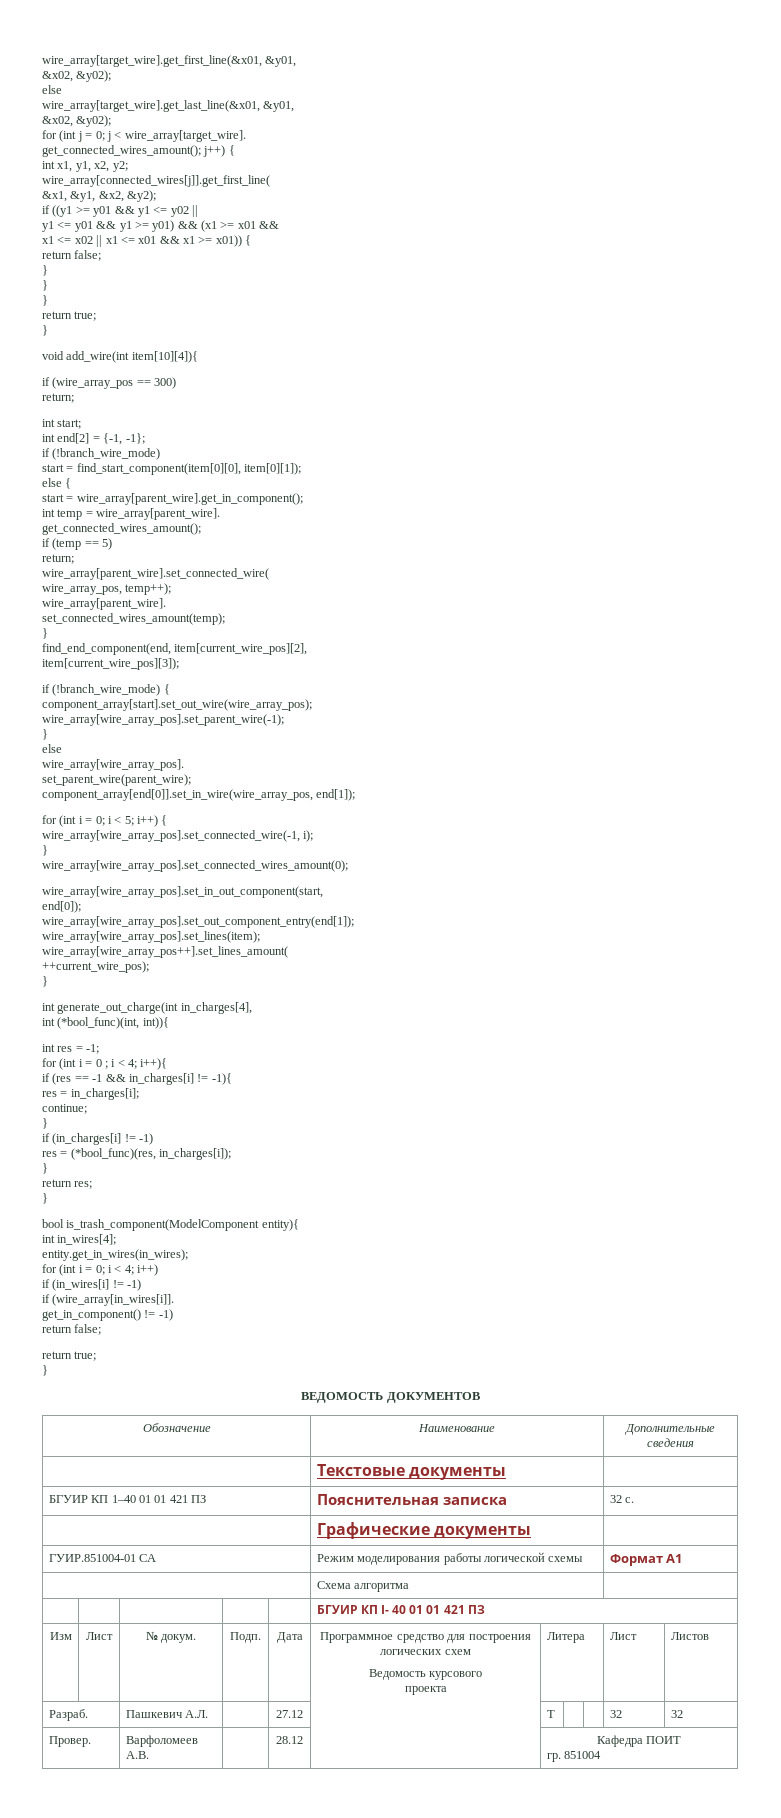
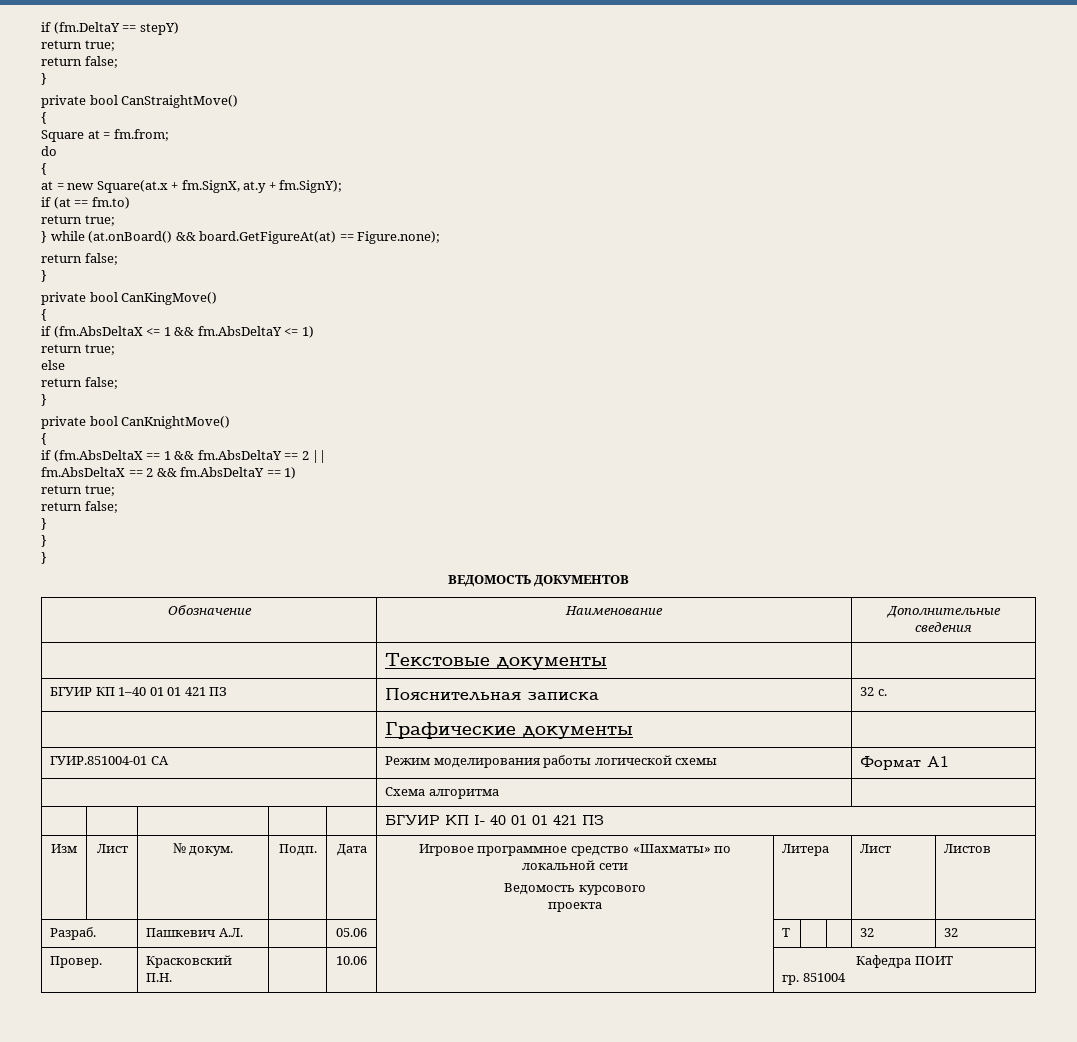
[42,55,297,67] [42,70,112,82] [42,85,62,94] [42,100,295,112] [42,115,112,127] [42,130,246,142] [42,145,235,157] [42,161,128,172] [42,175,270,187] [42,190,157,202] [42,205,198,217] [42,220,280,232] [42,235,252,247] wire_array[target_wire].get_first_line(&x01, &y01, // &x02, &y02); // else // wire_array[target_wire].get_last_line(&x01, &y01, // &x02, &y02); // for (int j = 0; j < wire_array[target_wire]. // get_connected_wires_amount(); j++) { // int x1, y1, x2, y2; // wire_array[connected_wires[j]].get_first_line( // &x1, &y1, &x2, &y2); // if ((y1 >= y01 && y1 <= y02 || // y1 <= y01 && y1 >= y01) && (x1 >= x01 && // x1 <= x02 || x1 <= x01 && x1 >= x01)) { -> [41,22,179,35] [41,40,115,51] [41,56,118,68] [41,73,47,85] [41,95,239,108] [41,112,47,124] [41,129,169,142] [41,146,57,156] [41,163,47,175] [41,180,343,193] [41,197,130,209] [41,215,115,226] [41,231,441,244] [41,253,118,265] [41,270,47,282] [41,292,218,305] [41,309,47,321] [41,326,314,338] [41,344,115,355] [41,360,65,370] [41,377,118,389] [41,394,47,406] [41,416,231,429] [41,433,47,445] [41,450,327,463] [41,467,297,479] [41,485,115,496] if (fm.DeltaY == stepY) // return true; // return false; // } // private bool CanStraightMove() // { // Square at = fm.from; // do // { // at = new Square(at.x + fm.SignX, at.y + fm.SignY); // if (at == fm.to) // return true; // } while (at.onBoard() && board.GetFigureAt(at) == Figure.none); // return false; // } // private bool CanKingMove() // { // if (fm.AbsDeltaX <= 1 && fm.AbsDeltaY <= 1) // return true; // else // return false; // } // private bool CanKnightMove() // { // if (fm.AbsDeltaX == 1 && fm.AbsDeltaY == 2 || // fm.AbsDeltaX == 2 && fm.AbsDeltaY == 1) // return true;
[42,311,97,321] [42,325,48,336] [42,351,198,363] [42,377,177,389] [42,393,74,403] [42,419,82,429] [42,433,145,445] [42,448,161,460] [42,463,302,475] [42,478,72,489] [42,493,303,505] [42,508,221,520] [42,523,201,535] [42,538,113,550] [42,554,74,564] [42,568,269,580] [42,583,172,595] [42,598,166,610] [42,613,225,625] [42,628,48,639] [42,643,308,655] [42,658,179,670] [42,684,170,696] [42,699,312,711] [42,714,284,726] [42,729,48,740] [42,744,62,753] [42,759,184,771] [42,774,191,786] [42,789,356,801] [42,815,168,827] [42,830,314,842] [42,845,48,856] [42,860,348,872] [42,886,323,898] [42,901,81,913] [42,916,354,928] [42,931,260,943] [42,946,288,958] [42,961,149,973] [42,976,48,987] [42,1002,252,1014] [42,1017,169,1029] [42,1044,100,1054] [42,1058,168,1070] [42,1073,232,1085] [42,1088,139,1100] [42,1104,87,1114] [42,1118,48,1129] [42,1133,154,1145] [42,1148,232,1160] [42,1163,48,1174] [42,1179,93,1189] [42,1193,48,1204] [42,1219,299,1231] [42,1234,117,1245] [42,1249,188,1261] [42,1264,158,1276] [42,1279,142,1291] [42,1294,175,1306] [42,1309,173,1321] [42,1324,102,1335] [42,1351,97,1361] [42,1365,48,1376] // return true; // } // void add_wire(int item[10][4]){ // if (wire_array_pos == 300) // return; // int start; // int end[2] = {-1, -1}; // if (!branch_wire_mode) // start = find_start_component(item[0][0], item[0][1]); // else { // start = wire_array[parent_wire].get_in_component(); // int temp = wire_array[parent_wire]. // get_connected_wires_amount(); // if (temp == 5) // return; // wire_array[parent_wire].set_connected_wire( // wire_array_pos, temp++); // wire_array[parent_wire]. // set_connected_wires_amount(temp); // } // find_end_component(end, item[current_wire_pos][2], // item[current_wire_pos][3]); // if (!branch_wire_mode) { // component_array[start].set_out_wire(wire_array_pos); // wire_array[wire_array_pos].set_parent_wire(-1); // } // else // wire_array[wire_array_pos]. // set_parent_wire(parent_wire); // component_array[end[0]].set_in_wire(wire_array_pos, end[1]); // for (int i = 0; i < 5; i++) { // wire_array[wire_array_pos].set_connected_wire(-1, i); // } // wire_array[wire_array_pos].set_connected_wires_amount(0); // wire_array[wire_array_pos].set_in_out_component(start, // end[0]); // wire_array[wire_array_pos].set_out_component_entry(end[1]); // wire_array[wire_array_pos].set_lines(item); // wire_array[wire_array_pos++].set_lines_amount( // ++current_wire_pos); // } // int generate_out_charge(int in_charges[4], // int (*bool_func)(int, int)){ // int res = -1; // for (int i = 0 ; i < 4; i++){ // if (res == -1 && in_charges[i] != -1){ // res = in_charges[i]; // continue; // } // if (in_charges[i] != -1) // res = (*bool_func)(res, in_charges[i]); // } // return res; // } // bool is_trash_component(ModelComponent entity){ // int in_wires[4]; // entity.get_in_wires(in_wires); // for (int i = 0; i < 4; i++) // if (in_wires[i] != -1) // if (wire_array[in_wires[i]]. // get_in_component() != -1) // return false; // return true; // } -> (47, 558) none
[320,1632,531,1643] [380,1649,471,1655] Программное средство для построения логических схем -> [418,844,732,856] [522,860,628,870] Игровое программное средство «Шахматы» по локальной сети
[276,1710,303,1718] 27.12 -> [336,928,368,937] 05.06
[125,1735,198,1747] [125,1751,149,1759] [276,1736,303,1744] Варфоломеев А.В. | | 28.12 -> [146,955,233,968] [146,973,173,982] [336,956,368,965] Красковский П.Н. | | 10.06

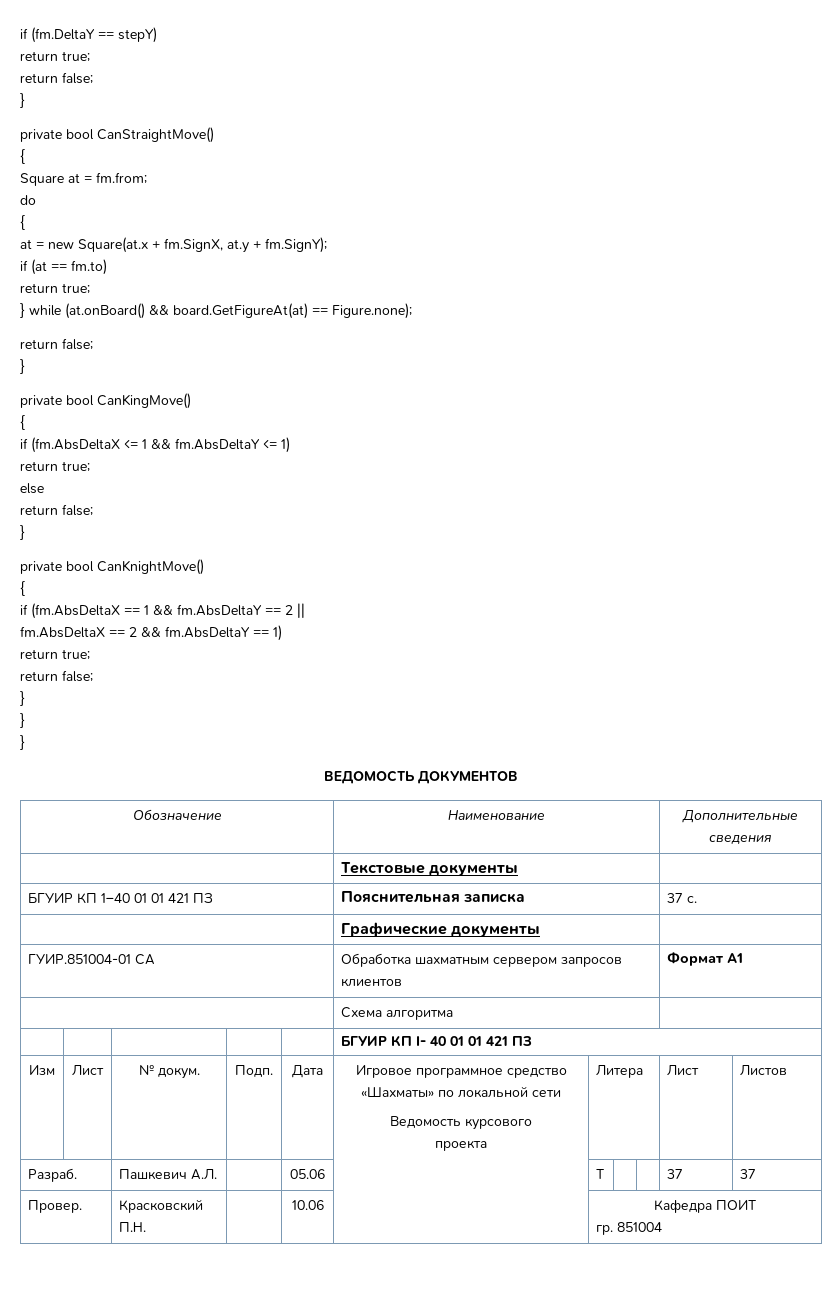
[860,687,875,696] 32 -> [667,893,684,903] 37
[385,755,718,768] Режим моделирования работы логической схемы -> [341,953,623,967] [341,978,403,987] Обработка шахматным сервером запросов клиентов
[860,928,875,937] [944,928,959,937] 32 | 32 -> [667,1169,684,1179] [740,1169,757,1179] 37 | 37

